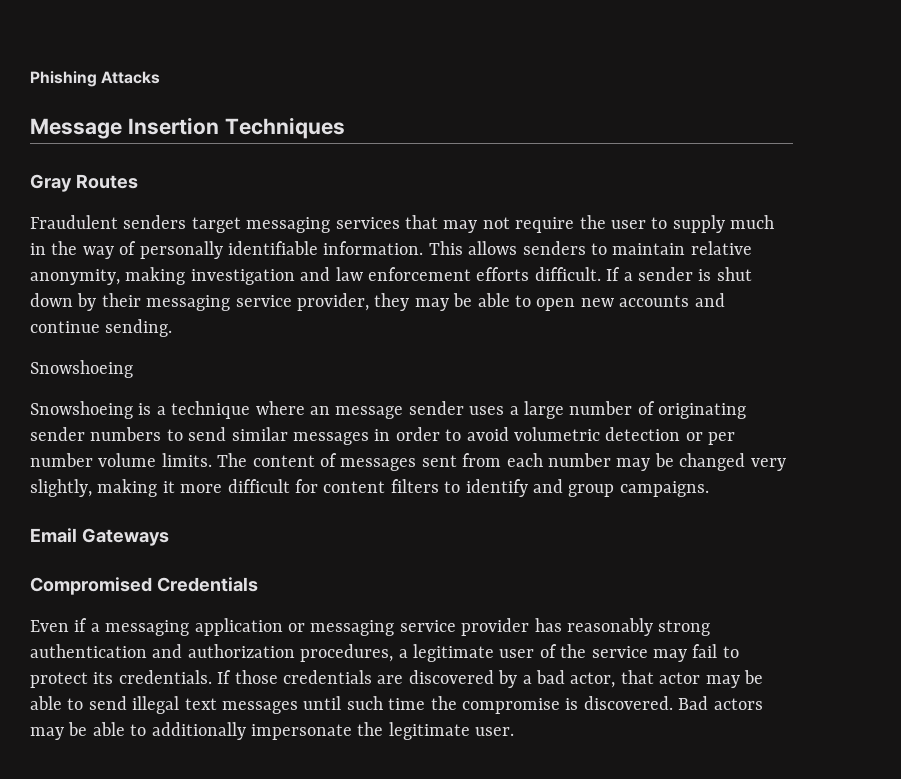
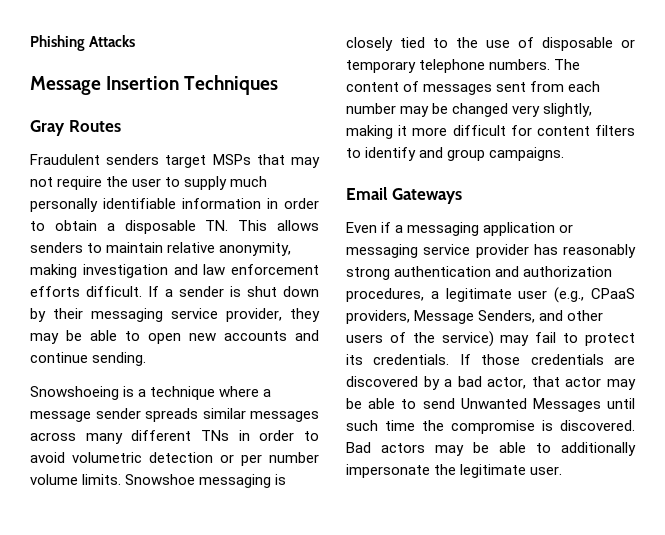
[246,217,400,233] messaging services -> [212,154,251,165] MSPs
[30,241,424,259] in the way of personally identifiable information. -> [30,198,319,212] [30,220,229,234] personally identifiable information in order to obtain a disposable TN.
[30,401,133,419] // Snowshoeing -> (119, 393) none
[310,406,330,415] an -> [263,389,272,397] a
[469,401,747,419] [30,427,369,445] uses a large number of originating sender numbers to send similar messages -> [145,408,319,422] [30,430,229,444] spreads similar messages across many different TNs
(212, 460) none -> [125,474,287,488] [346,37,635,51] [346,59,551,73] Snowshoe messaging is closely tied to the use of disposable or temporary telephone numbers.
[30,577,258,595] // Compromised Credentials -> (462, 196) none
(535, 653) none -> [554,287,635,303] [346,310,604,324] [346,334,383,343] (e.g., CPaaS providers, Message Senders, and other users
[591,646,648,658] service -> [441,331,494,347] service)
[132,696,298,714] illegal text messages -> [460,398,601,412] Unwanted Messages

